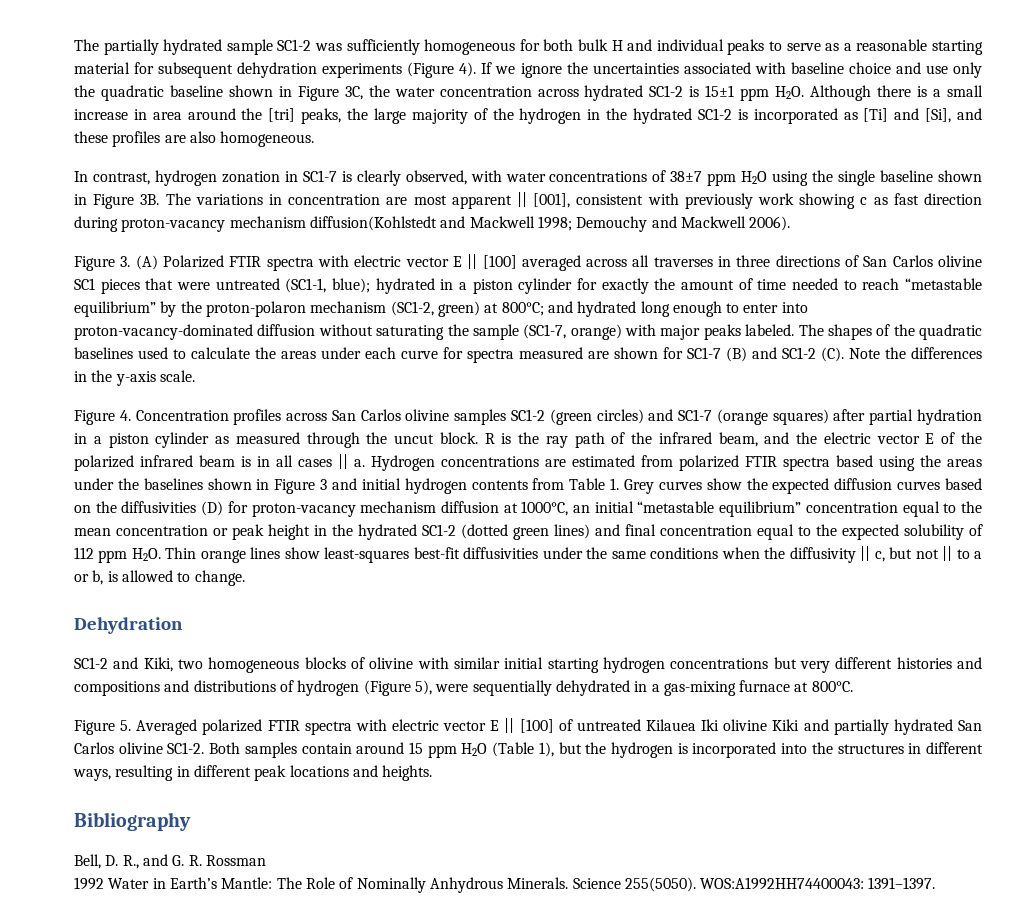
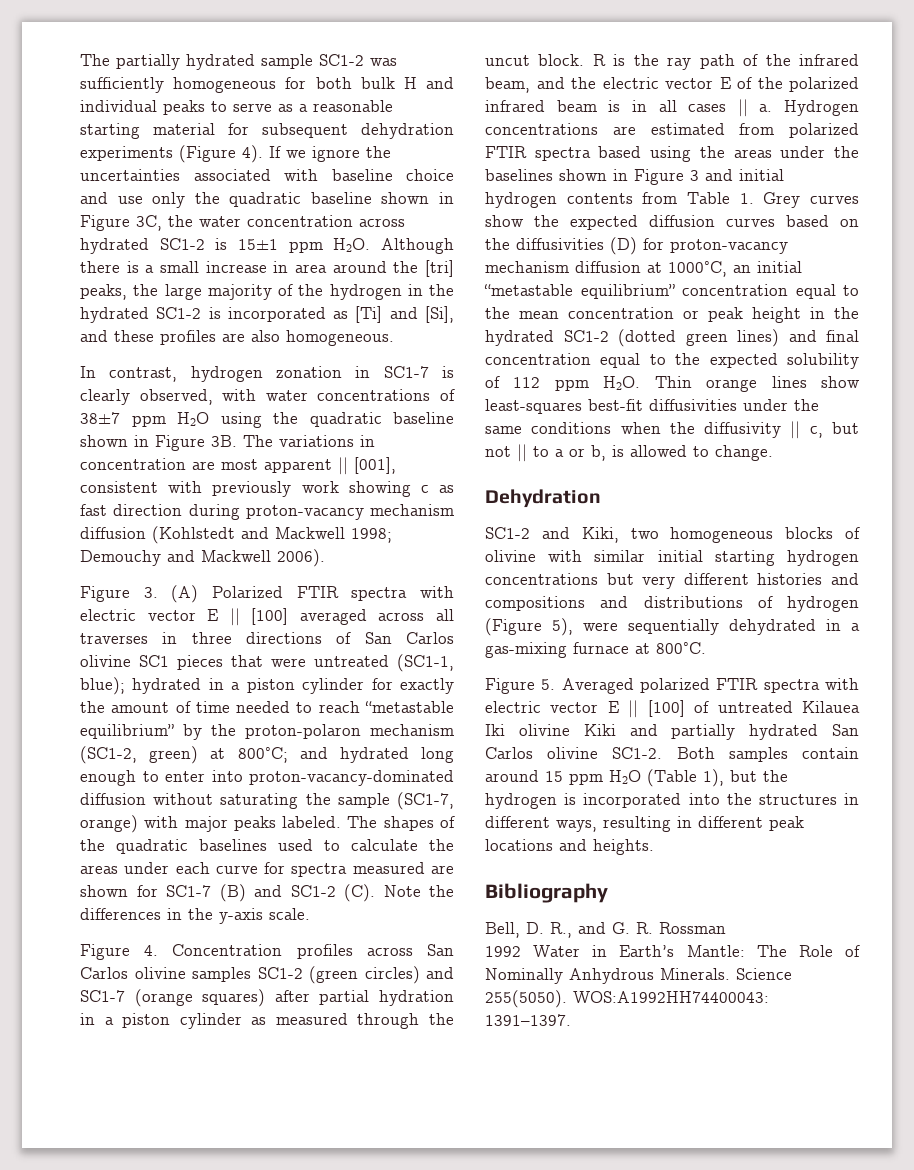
[838,170,876,186] single -> [309,412,382,427] quadratic
[309,216,437,231] diffusion(Kohlstedt -> [80,526,235,544] diffusion (Kohlstedt

